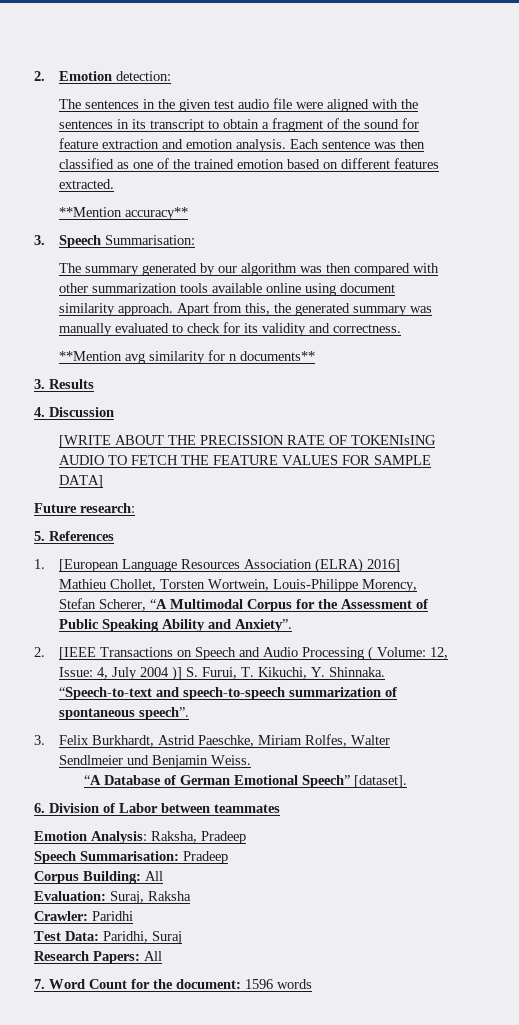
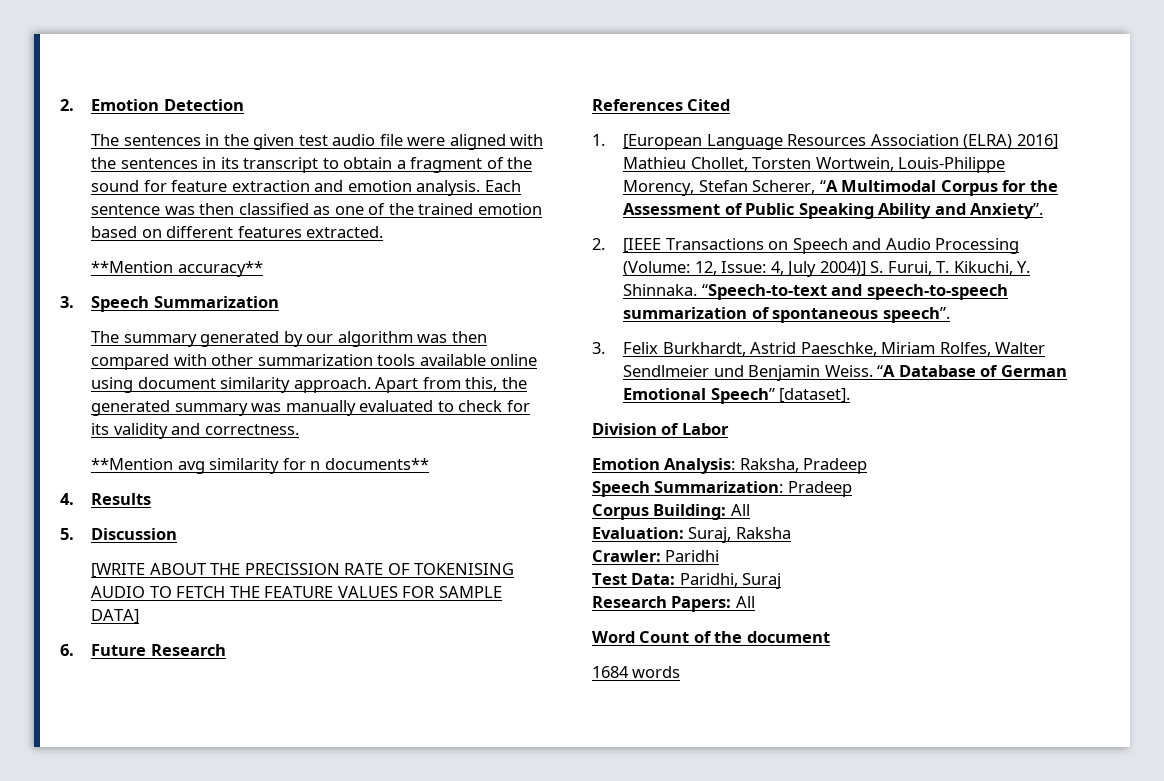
[116,71,172,81] detection: -> [163,99,244,111] Detection
[105,235,196,245] Summarisation: -> [153,296,279,308] Summarization
[34,379,45,389] 3. -> [60,493,74,505] 4.
[34,407,45,417] 4. -> [60,528,74,540] 5.
[351,435,437,445] TOKENIsING -> [414,563,515,575] TOKENISING
[34,503,135,513] [34,531,45,541] Future research: // 5. -> [60,644,226,656] 6. Future Research //
(114, 536) none -> [687,99,731,111] Cited
[368,646,427,661] ( Volume: -> [623,261,691,276] (Volume:
[140,666,183,681] 2004 )] -> [819,261,866,276] 2004)]
(252, 760) // -> (873, 371) none
[34,803,45,813] 6. -> (851, 395) none
[161,803,280,813] between teammates -> (729, 429) none
[80,851,179,861] Summarisation: -> [654,481,784,493] Summarization:
[34,979,45,989] 7. -> (755, 602) none
[131,979,273,989] for the document: 1596 -> [693,631,830,643] [592,666,629,678] of the document // 1684

